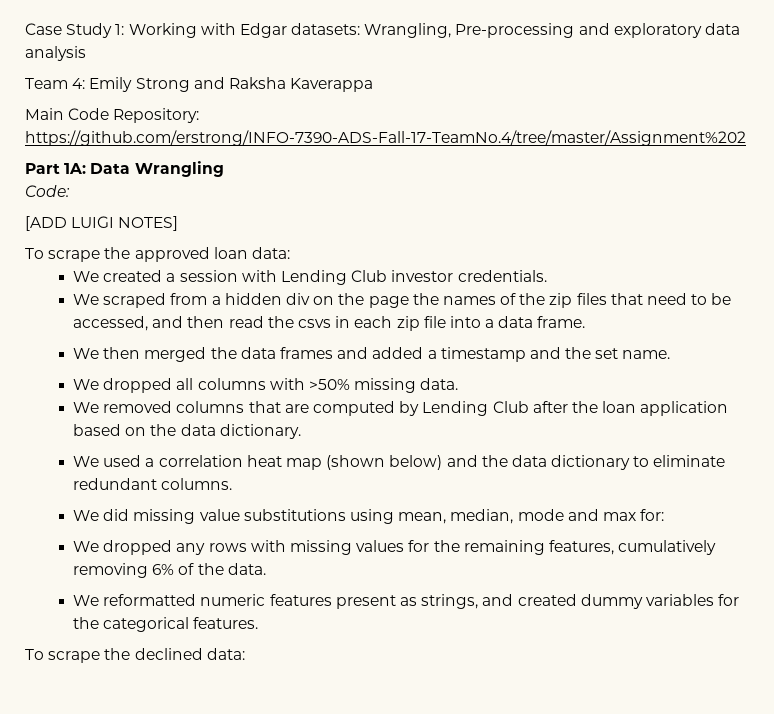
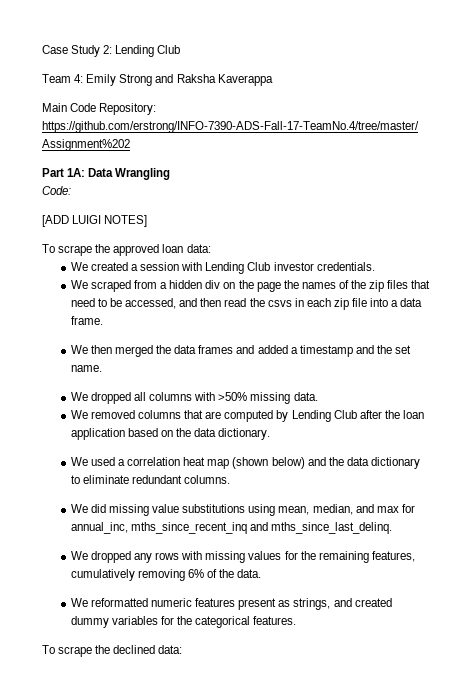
[115,23,741,38] [25,46,86,61] 1: Working with Edgar datasets: Wrangling, Pre-processing and exploratory data analysis -> [103,45,181,57] 2: Lending Club
[517,509,564,521] mode -> (353, 509) none
[640,509,665,521] for: -> [401,504,415,513] [70,522,393,534] for annual_inc, mths_since_recent_inq and mths_since_last_delinq.

